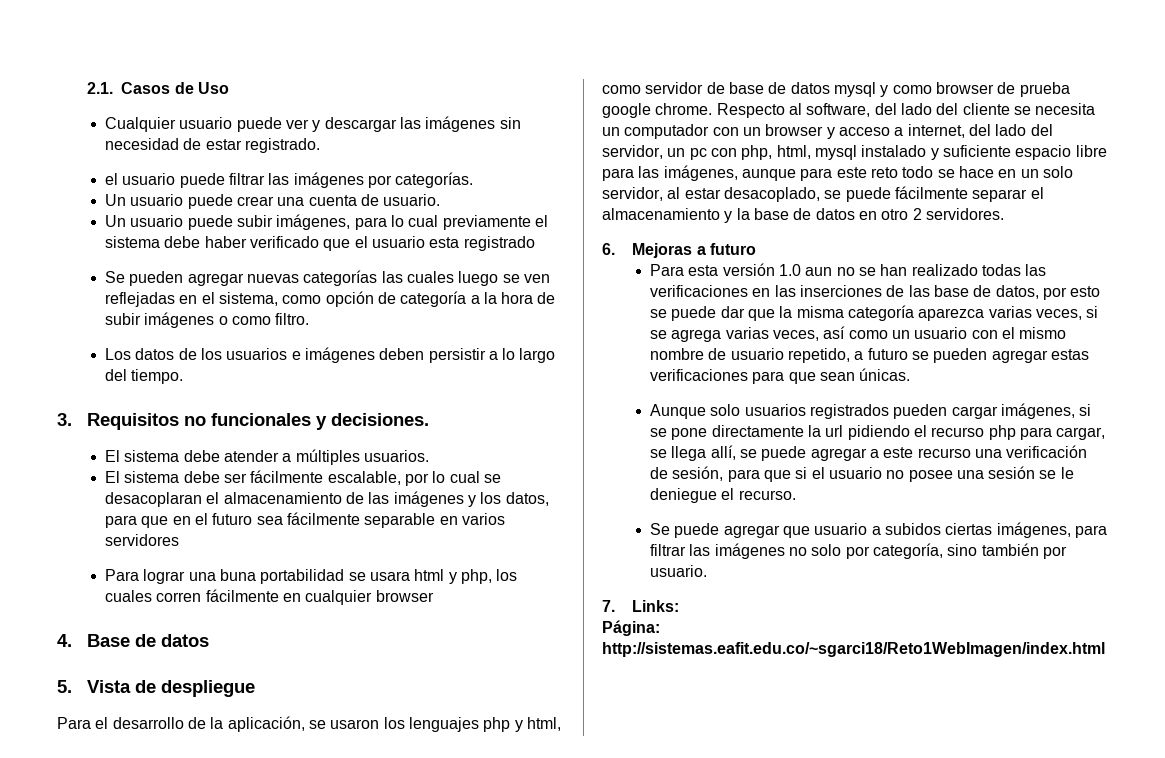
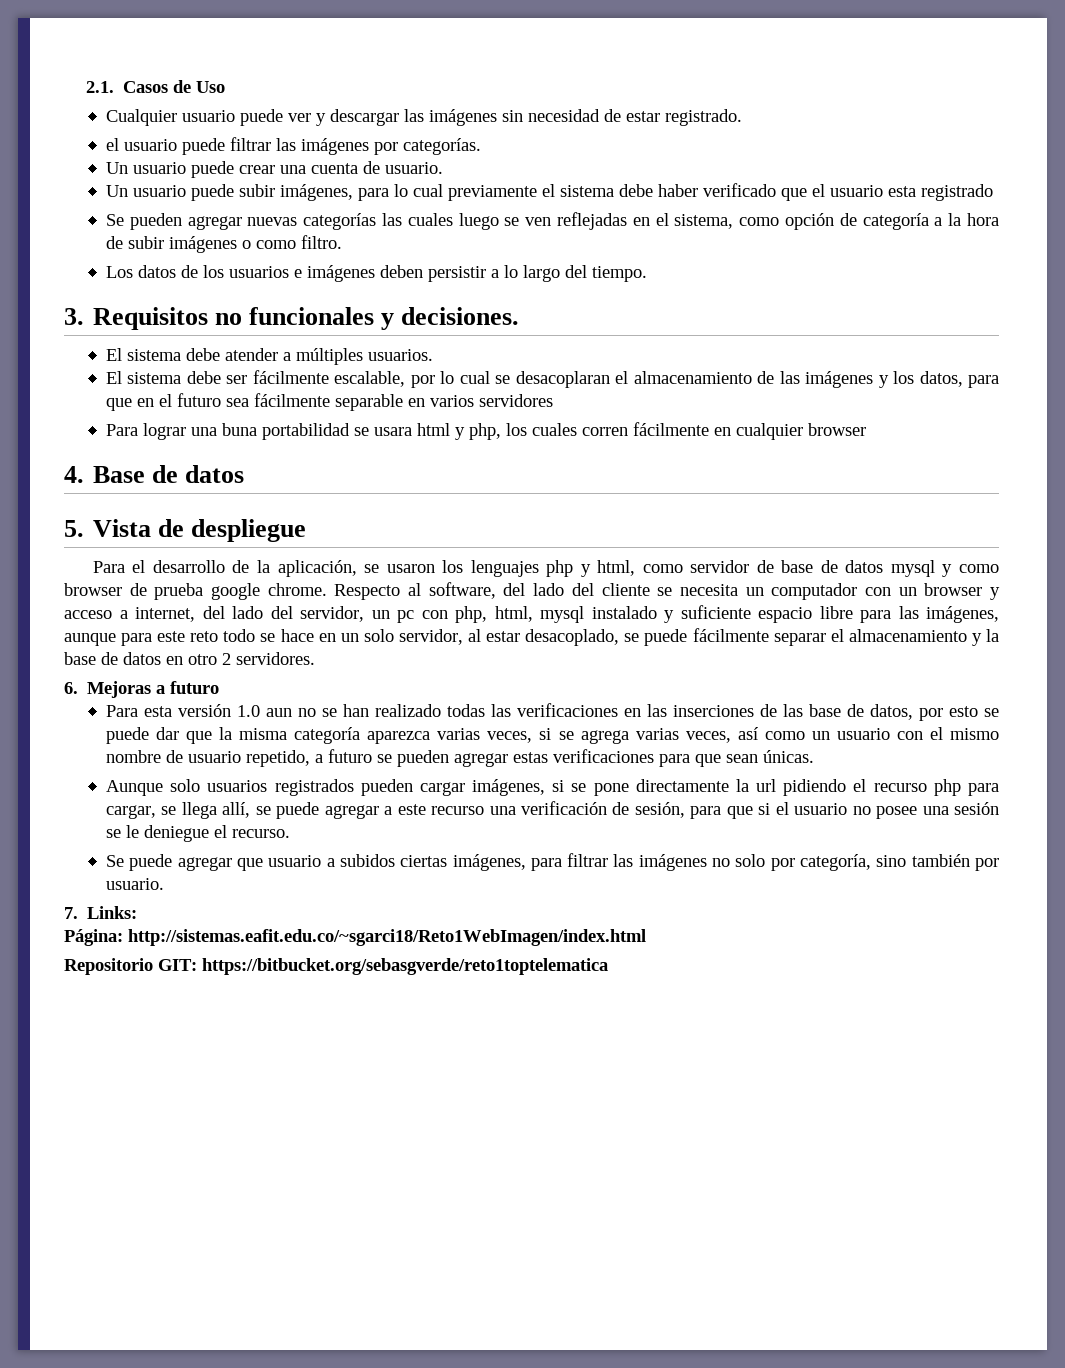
(1105, 649) none -> [64,958,608,975] // Repositorio GIT: https://bitbucket.org/sebasgverde/reto1toptelematica

